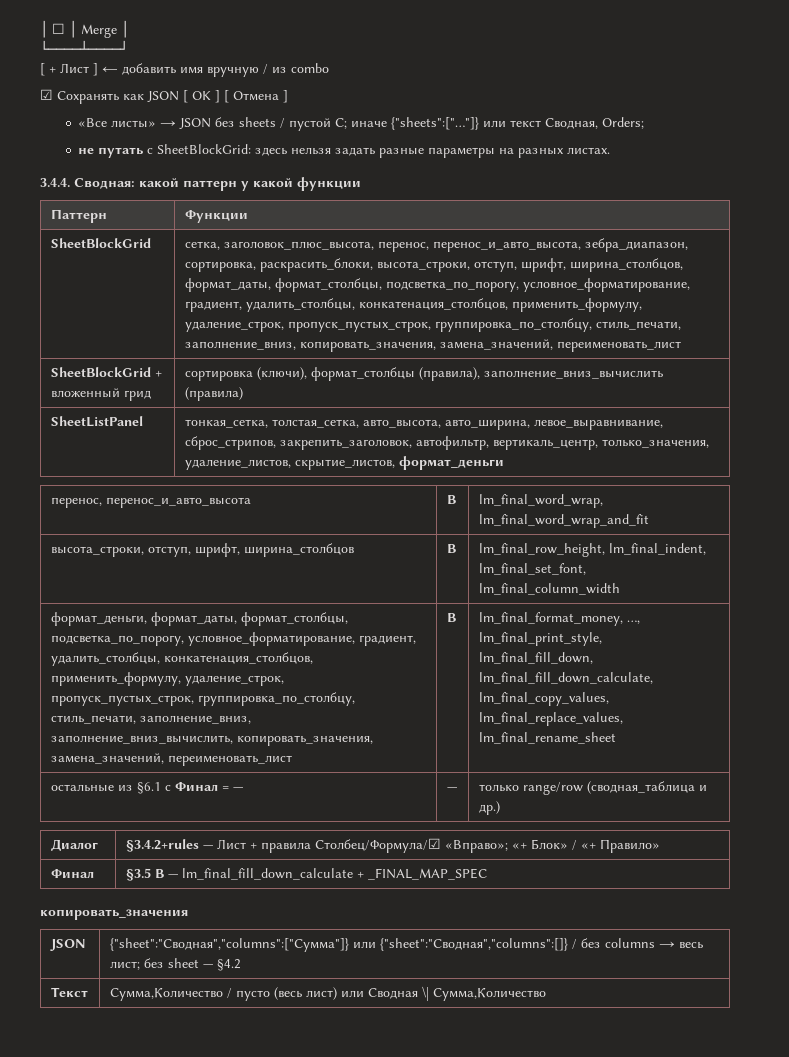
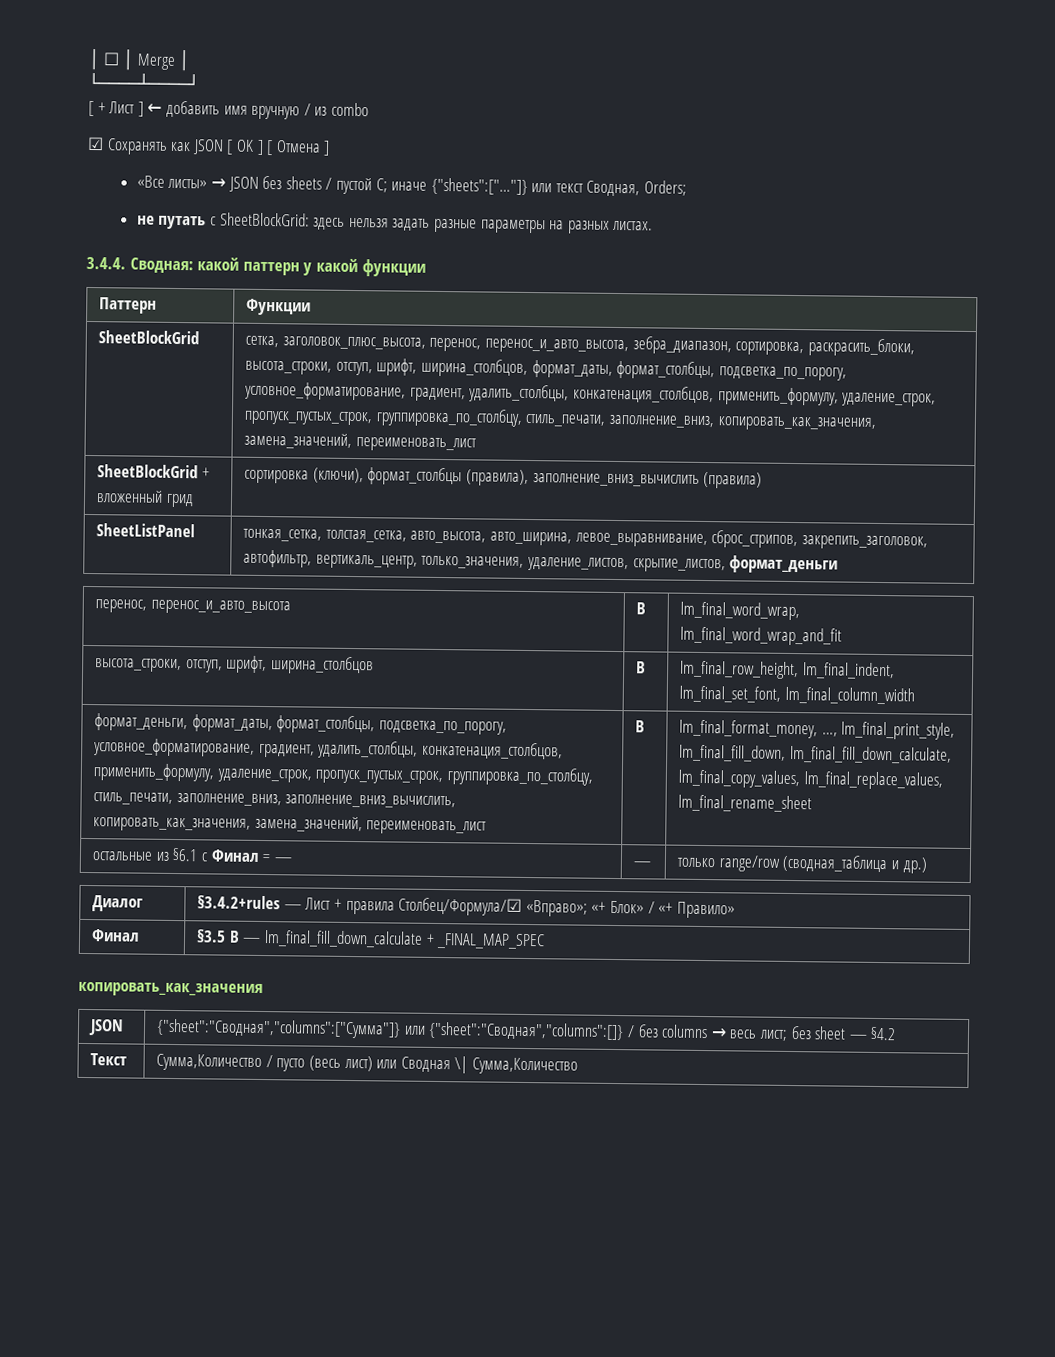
[299,341,436,352] копировать_значения, -> [717,416,876,431] копировать_как_значения,
[236,735,373,746] копировать_значения, -> [93,817,252,832] копировать_как_значения,
[40,909,188,920] копировать_значения -> [78,981,263,998] копировать_как_значения

